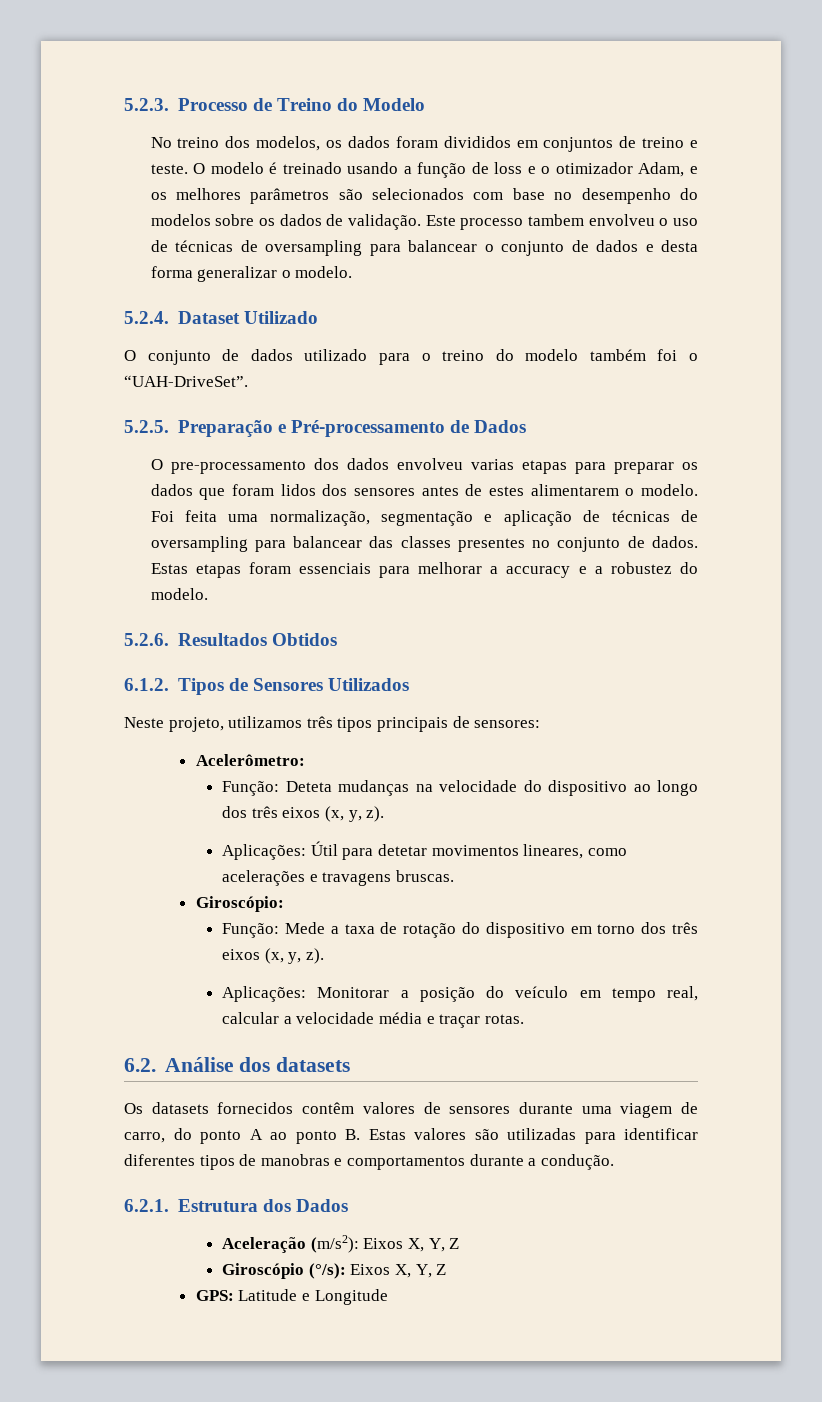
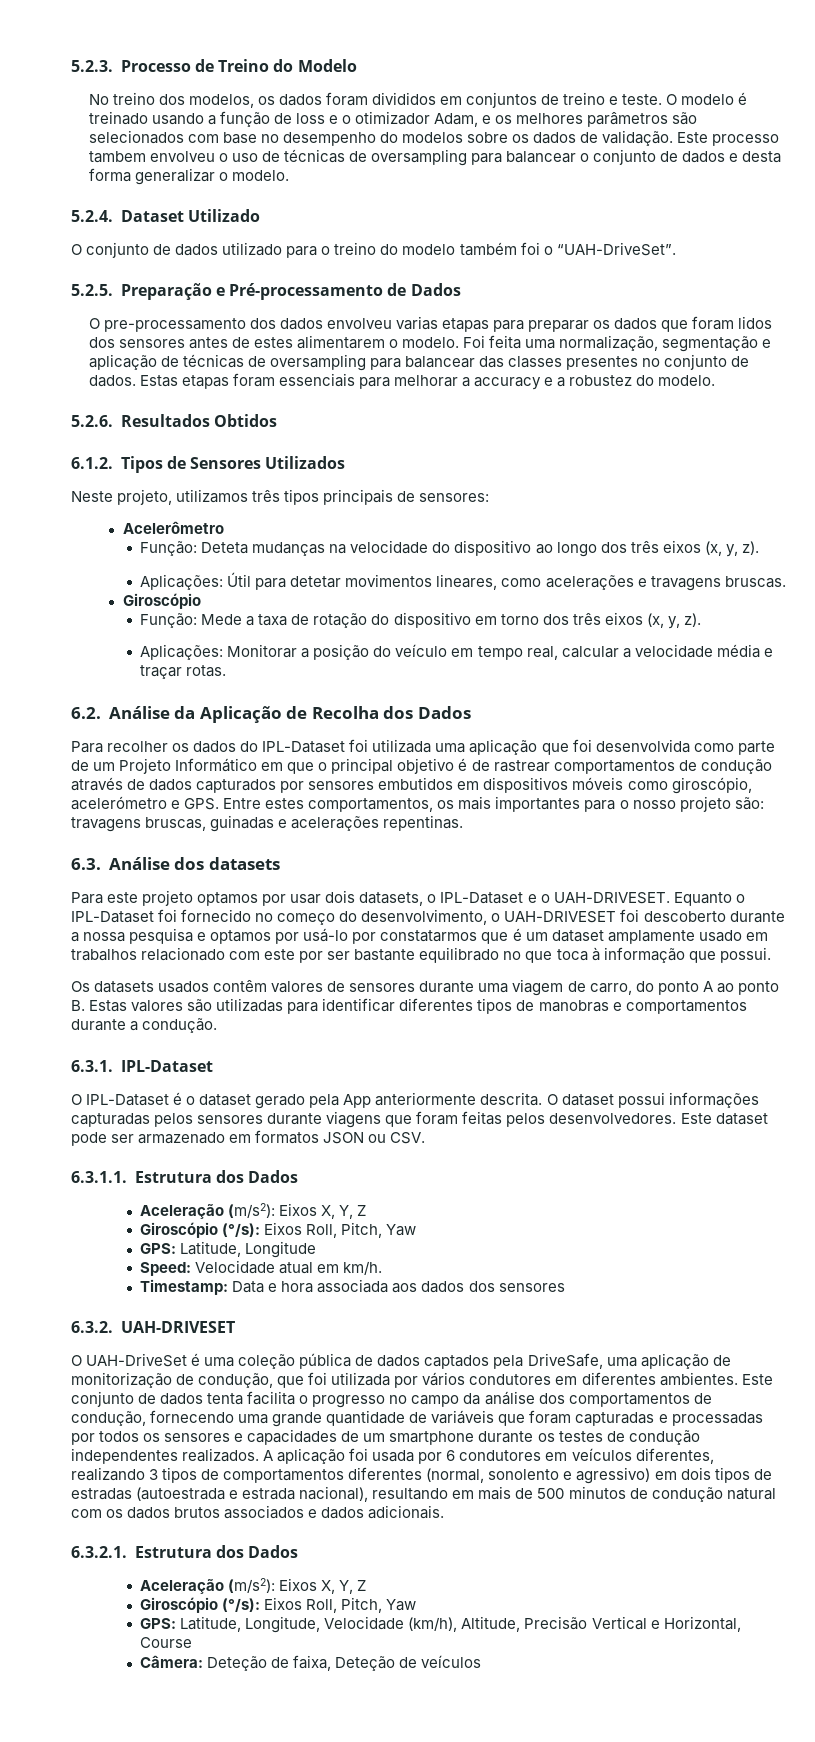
[195,754,305,766] Acelerômetro: -> [122,521,224,534] Acelerômetro
[195,896,284,912] Giroscópio: -> [122,593,201,609] Giroscópio
[239,1057,351,1072] dos datasets -> [174,706,472,723] [71,739,775,755] [71,758,772,774] [71,777,752,794] [71,796,764,812] [71,815,464,832] [71,857,280,870] [71,890,745,906] [71,909,785,925] [71,928,768,944] [71,947,771,963] da Aplicação de Recolha dos Dados // Para recolher os dados do IPL-Dataset foi utilizada uma aplicação que foi desenvolvida como parte de um Projeto Informático em que o principal objetivo é de rastrear comportamentos de condução através de dados capturados por sensores embutidos em dispositivos móveis como giroscópio, acelerómetro e GPS. Entre estes comportamentos, os mais importantes para o nosso projeto são: travagens bruscas, guinadas e acelerações repentinas. // 6.3. Análise dos datasets // Para este projeto optamos por usar dois datasets, o IPL-Dataset e o UAH-DRIVESET. Equanto o IPL-Dataset foi fornecido no começo do desenvolvimento, o UAH-DRIVESET foi descoberto durante a nossa pesquisa e optamos por usá-lo por constatarmos que é um dataset amplamente usado em trabalhos relacionado com este por ser bastante equilibrado no que toca à informação que possui.
[217,1102,294,1114] fornecidos -> [158,981,210,993] usados
[124,1199,169,1212] 6.2.1. -> [71,1060,213,1072] [71,1092,759,1109] [71,1111,768,1128] [71,1130,426,1146] [71,1171,127,1183] 6.3.1. IPL-Dataset // O IPL-Dataset é o dataset gerado pela App anteriormente descrita. O dataset possui informações capturadas pelos sensores durante viagens que foram feitas pelos desenvolvedores. Este dataset pode ser armazenado em formatos JSON ou CSV. // 6.3.1.1.
[395,1264,447,1278] [195,1289,388,1305] X, Y, Z // GPS: Latitude e Longitude -> [306,1222,417,1238] [140,1241,317,1258] [140,1260,383,1276] [140,1279,565,1295] [71,1321,235,1333] [71,1353,731,1369] [71,1372,773,1388] [71,1391,712,1408] [71,1410,763,1427] [71,1429,700,1445] [71,1448,714,1464] [71,1467,772,1484] [71,1486,776,1502] [71,1505,445,1519] [71,1545,298,1558] [140,1578,367,1594] [140,1597,417,1613] [140,1616,741,1633] [140,1637,193,1648] [140,1655,482,1671] Roll, Pitch, Yaw // GPS: Latitude, Longitude // Speed: Velocidade atual em km/h. // Timestamp: Data e hora associada aos dados dos sensores // 6.3.2. UAH-DRIVESET // O UAH-DriveSet é uma coleção pública de dados captados pela DriveSafe, uma aplicação de monitorização de condução, que foi utilizada por vários condutores em diferentes ambientes. Este conjunto de dados tenta facilita o progresso no campo da análise dos comportamentos de condução, fornecendo uma grande quantidade de variáveis que foram capturadas e processadas por todos os sensores e capacidades de um smartphone durante os testes de condução independentes realizados. A aplicação foi usada por 6 condutores em veículos diferentes, realizando 3 tipos de comportamentos diferentes (normal, sonolento e agressivo) em dois tipos de estradas (autoestrada e estrada nacional), resultando em mais de 500 minutos de condução natural com os dados brutos associados e dados adicionais. // 6.3.2.1. Estrutura dos Dados // Aceleração (m/s2): Eixos X, Y, Z // Giroscópio (°/s): Eixos Roll, Pitch, Yaw // GPS: Latitude, Longitude, Velocidade (km/h), Altitude, Precisão Vertical e Horizontal, Course // Câmera: Deteção de faixa, Deteção de veículos

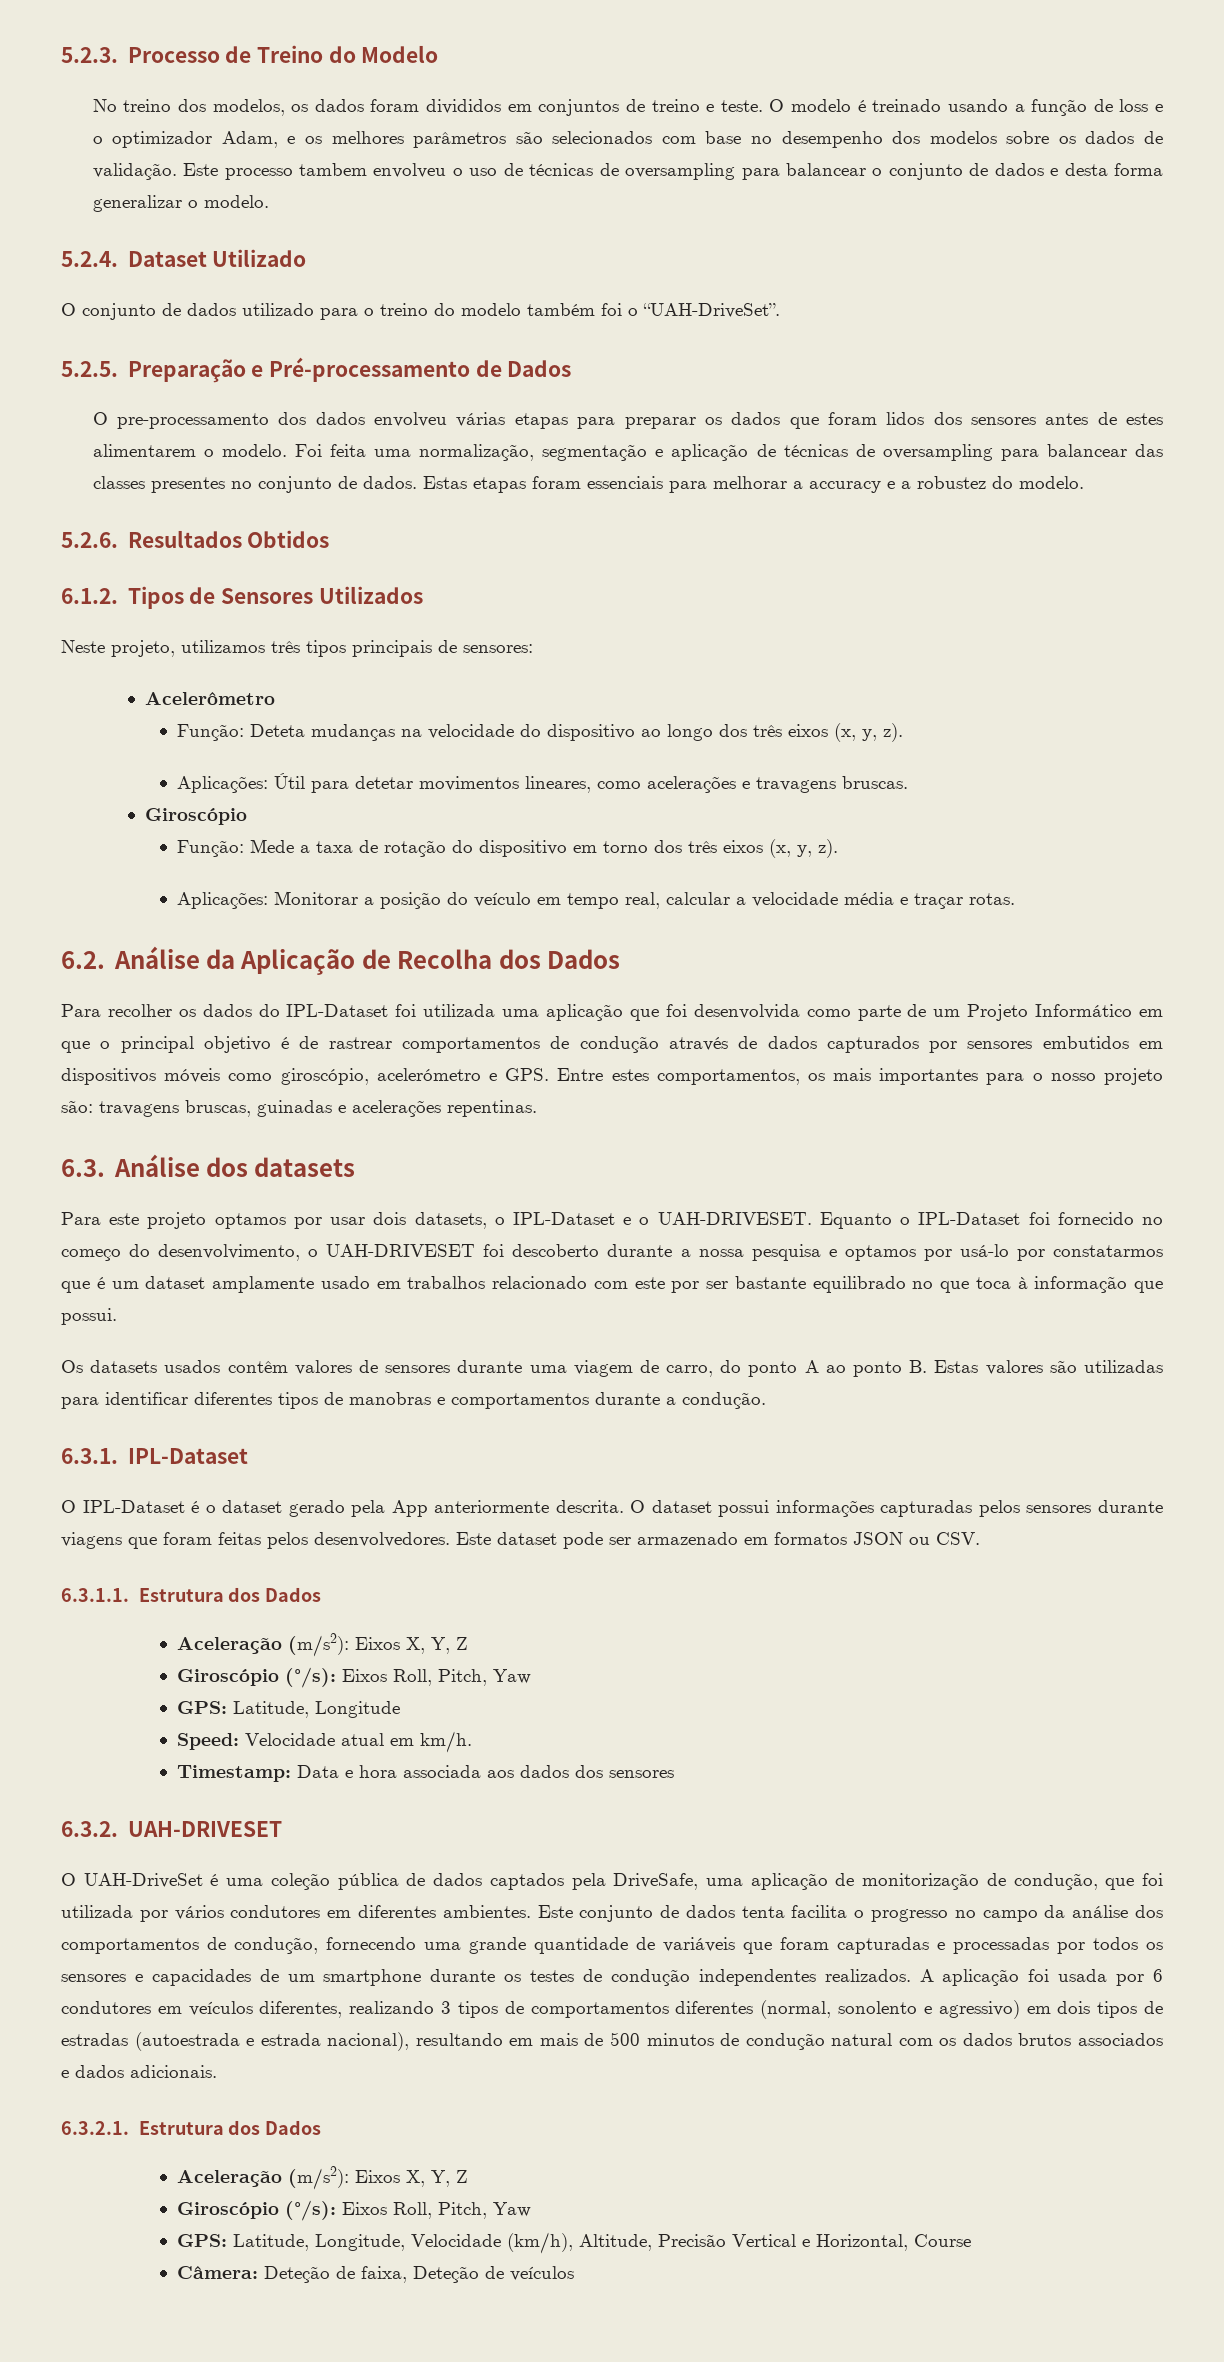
[354,111,430,125] otimizador -> [112,131,213,148] optimizador
[379,132,398,143] do -> [892,131,921,144] dos
[395,316,438,330] varias -> [456,412,506,427] várias

